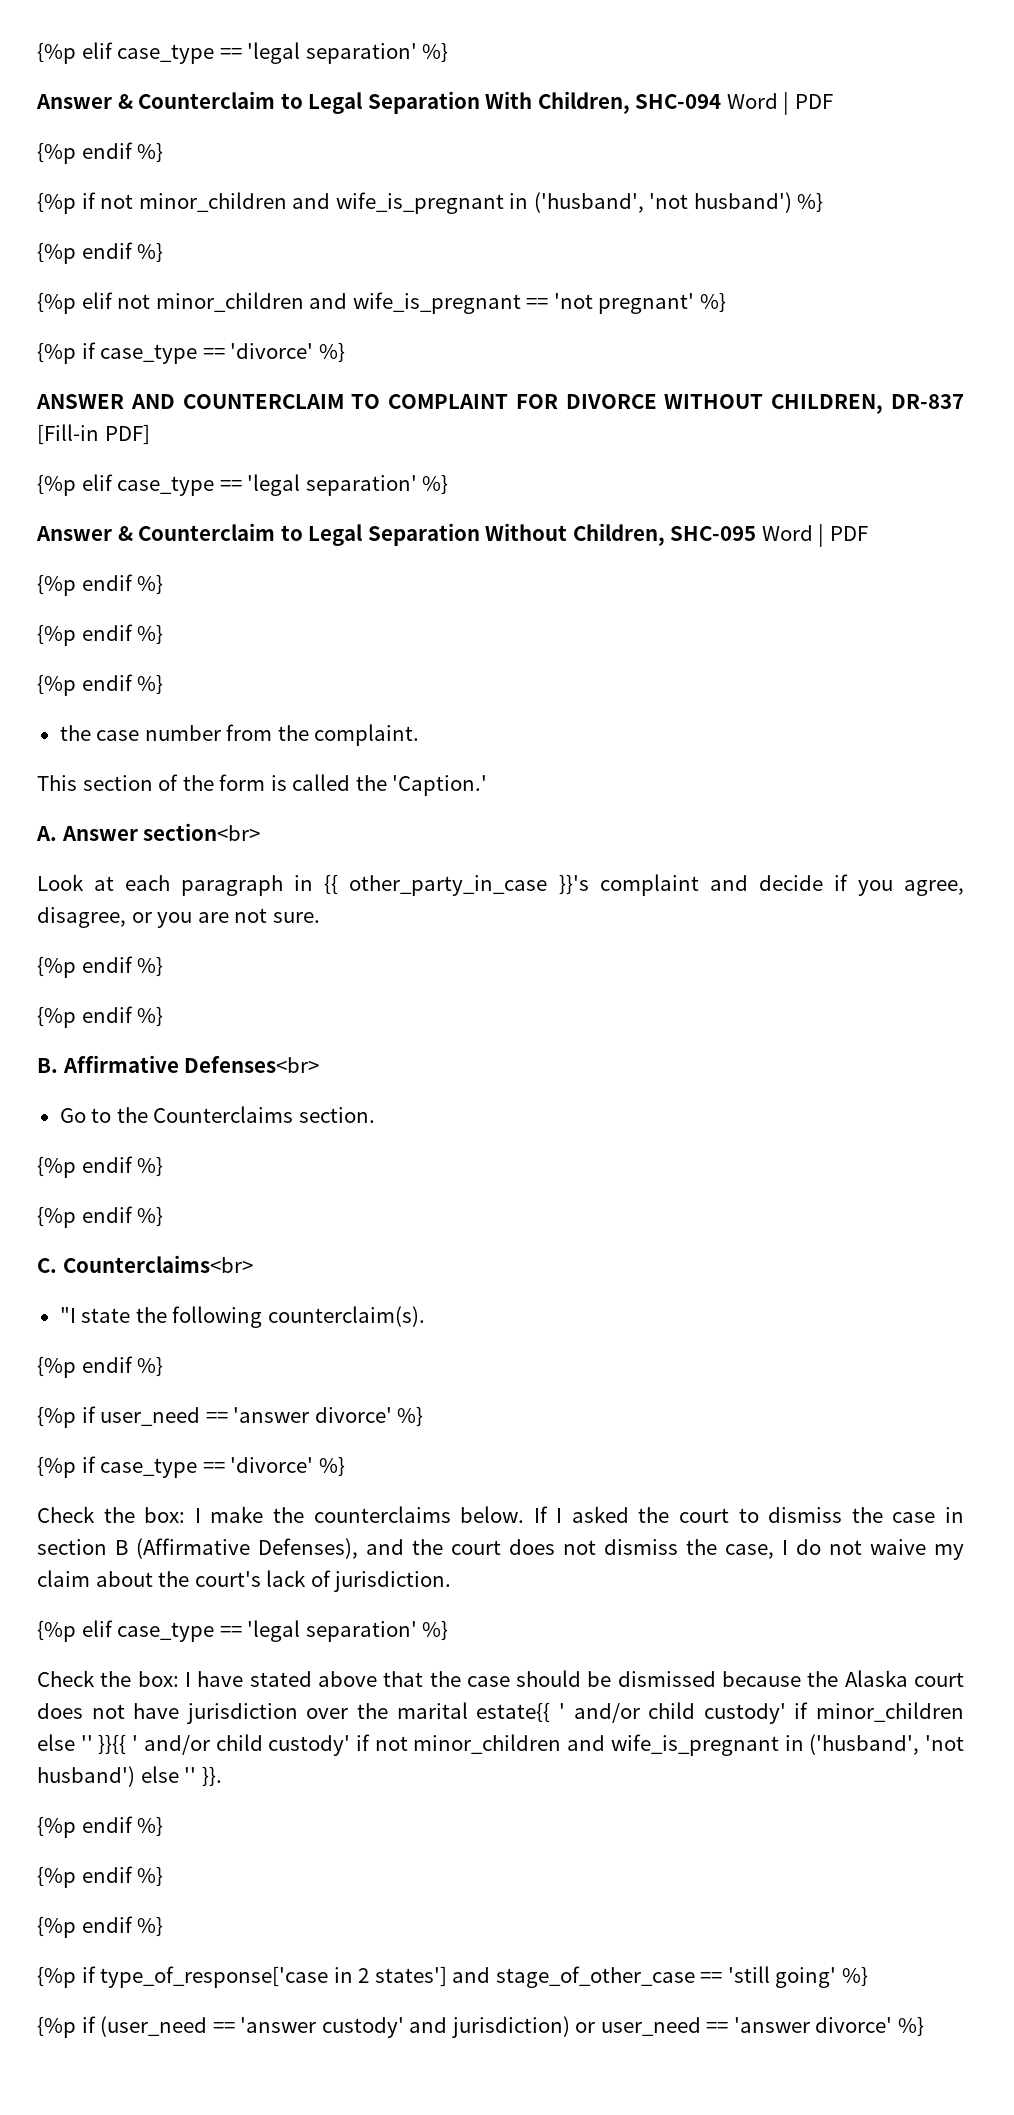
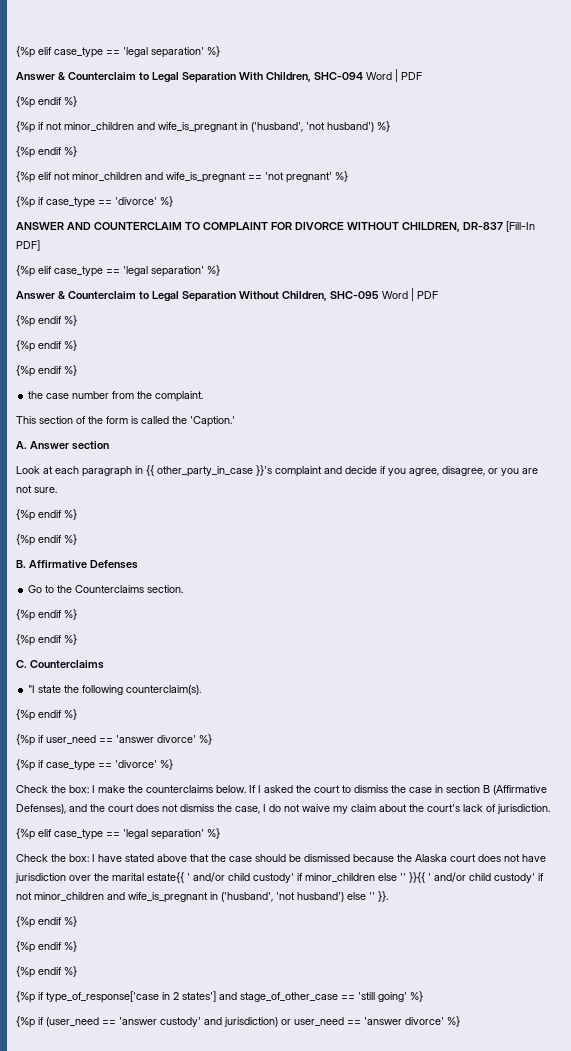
[37,424,99,445] [Fill-in -> [506,221,535,232] [Fill-In
[143,823,261,841] section<br> -> [72,441,109,450] section
[184,1056,320,1073] Defenses<br> -> [90,560,138,569] Defenses
[62,1255,253,1273] Counterclaims<br> -> [30,660,104,669] Counterclaims

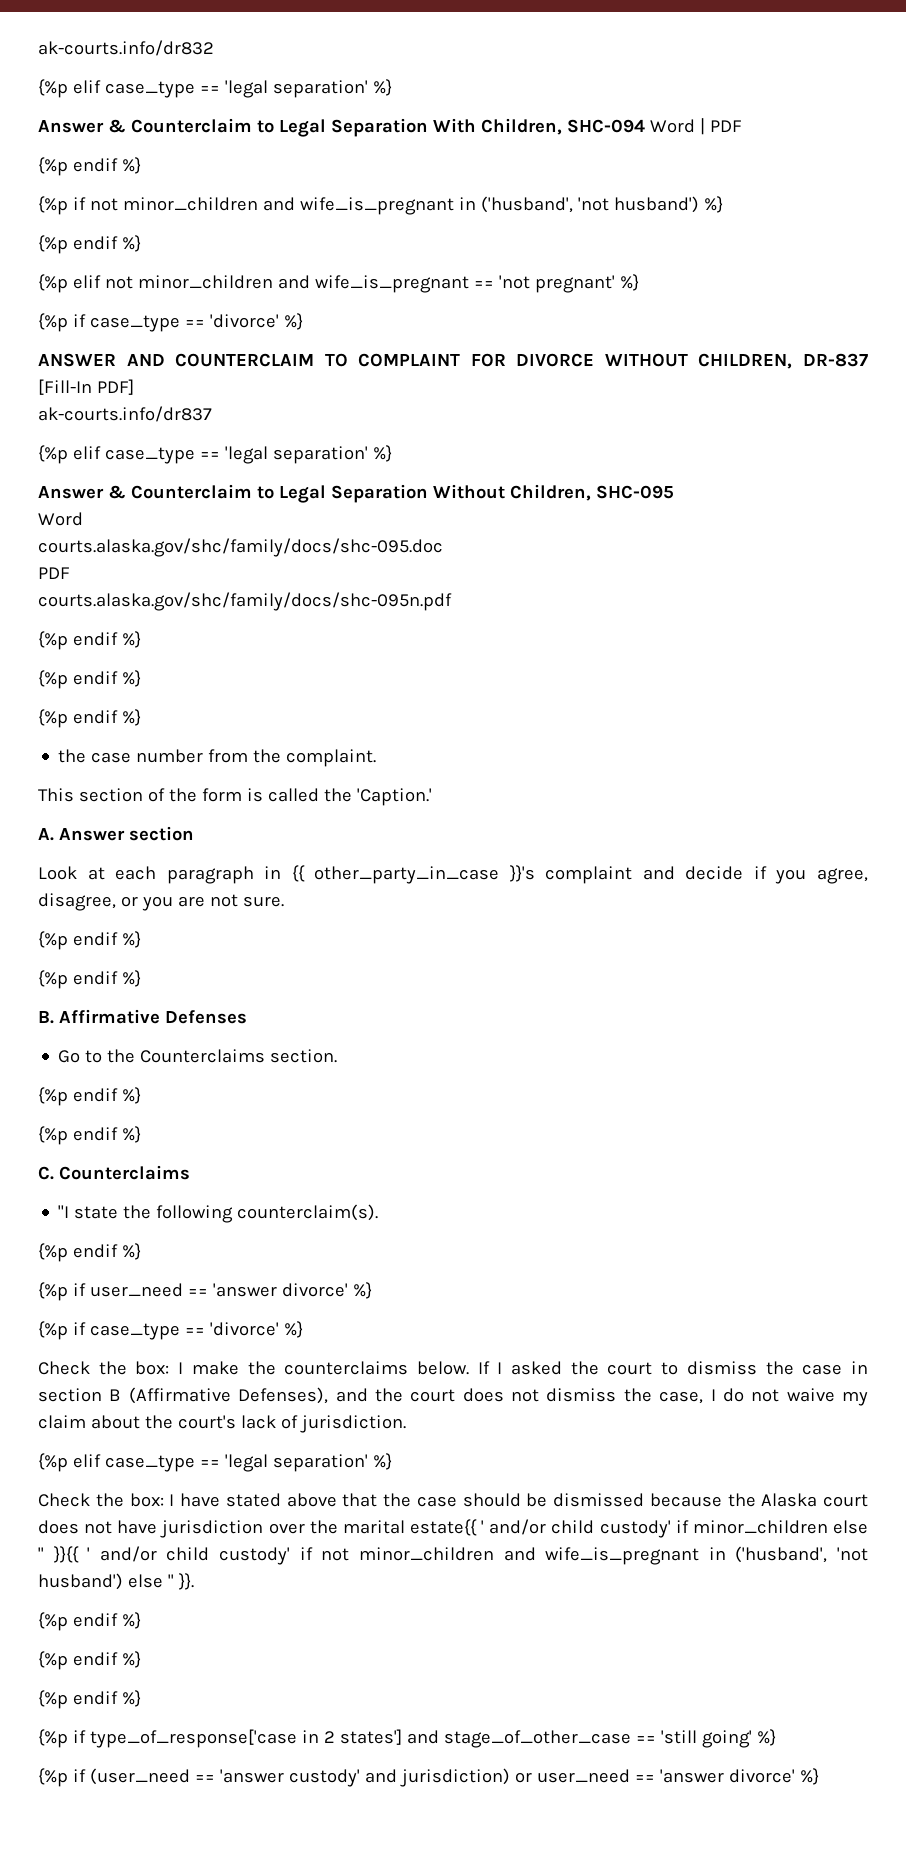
(16, 52) none -> [38,40,214,56] ak-courts.info/dr832 //
(40, 245) none -> [38,406,212,422] // ak-courts.info/dr837
[382,288,438,302] Word | PDF -> [38,512,83,526] [38,538,443,557] [38,567,70,579] [38,592,452,611] // Word // courts.alaska.gov/shc/family/docs/shc-095.doc // PDF // courts.alaska.gov/shc/family/docs/shc-095n.pdf

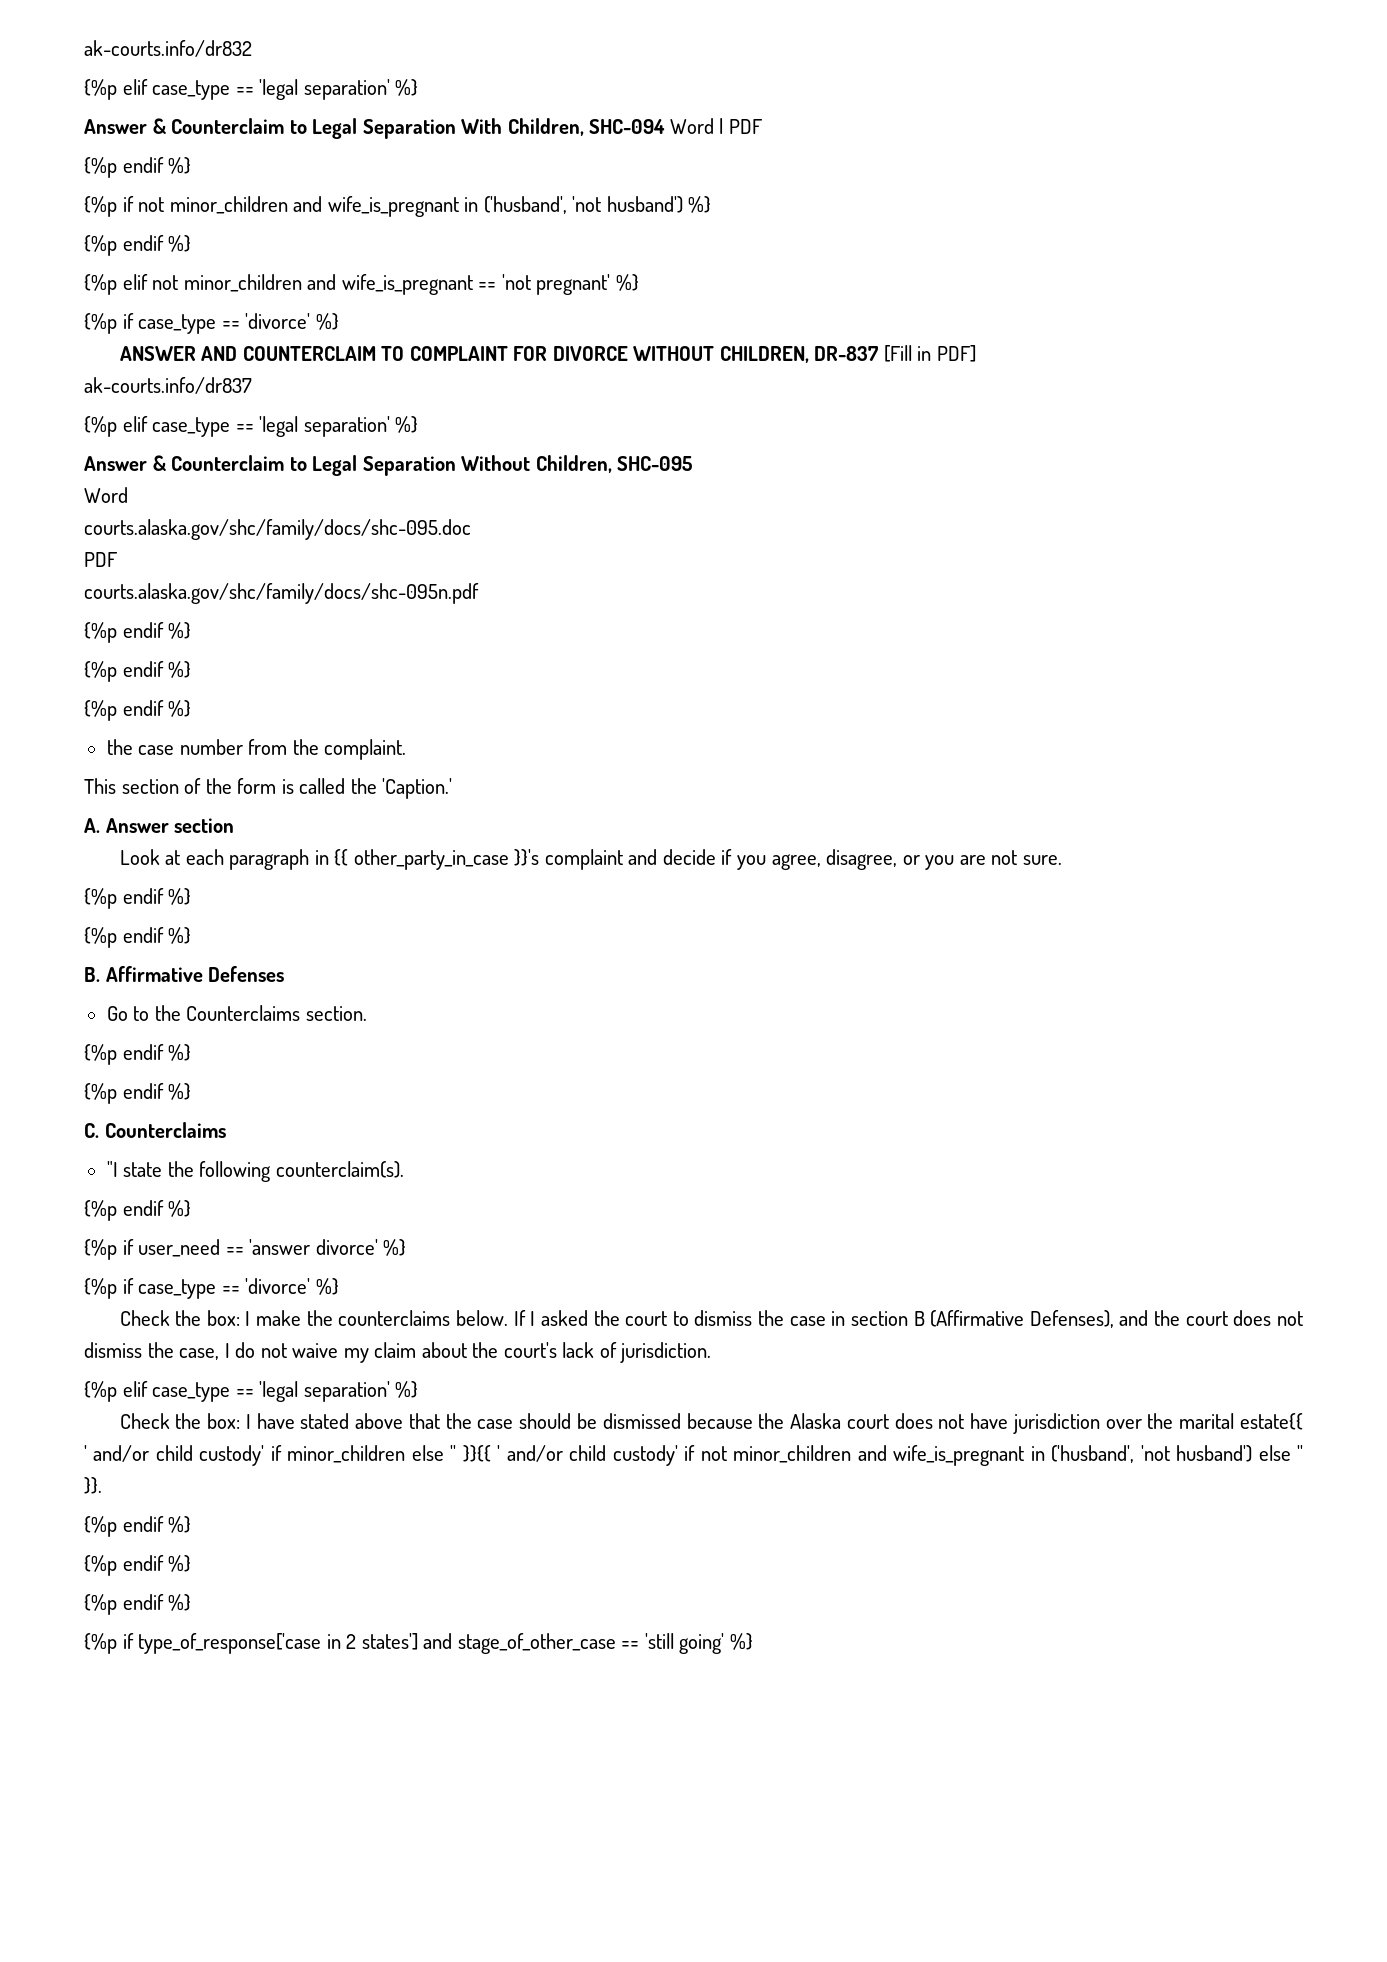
[38,379,92,395] [Fill-In -> [883,345,932,362] [Fill in
[38,1768,819,1787] // {%p if (user_need == 'answer custody' and jurisdiction) or user_need == 'answer divorce' %} -> (753, 1641) none

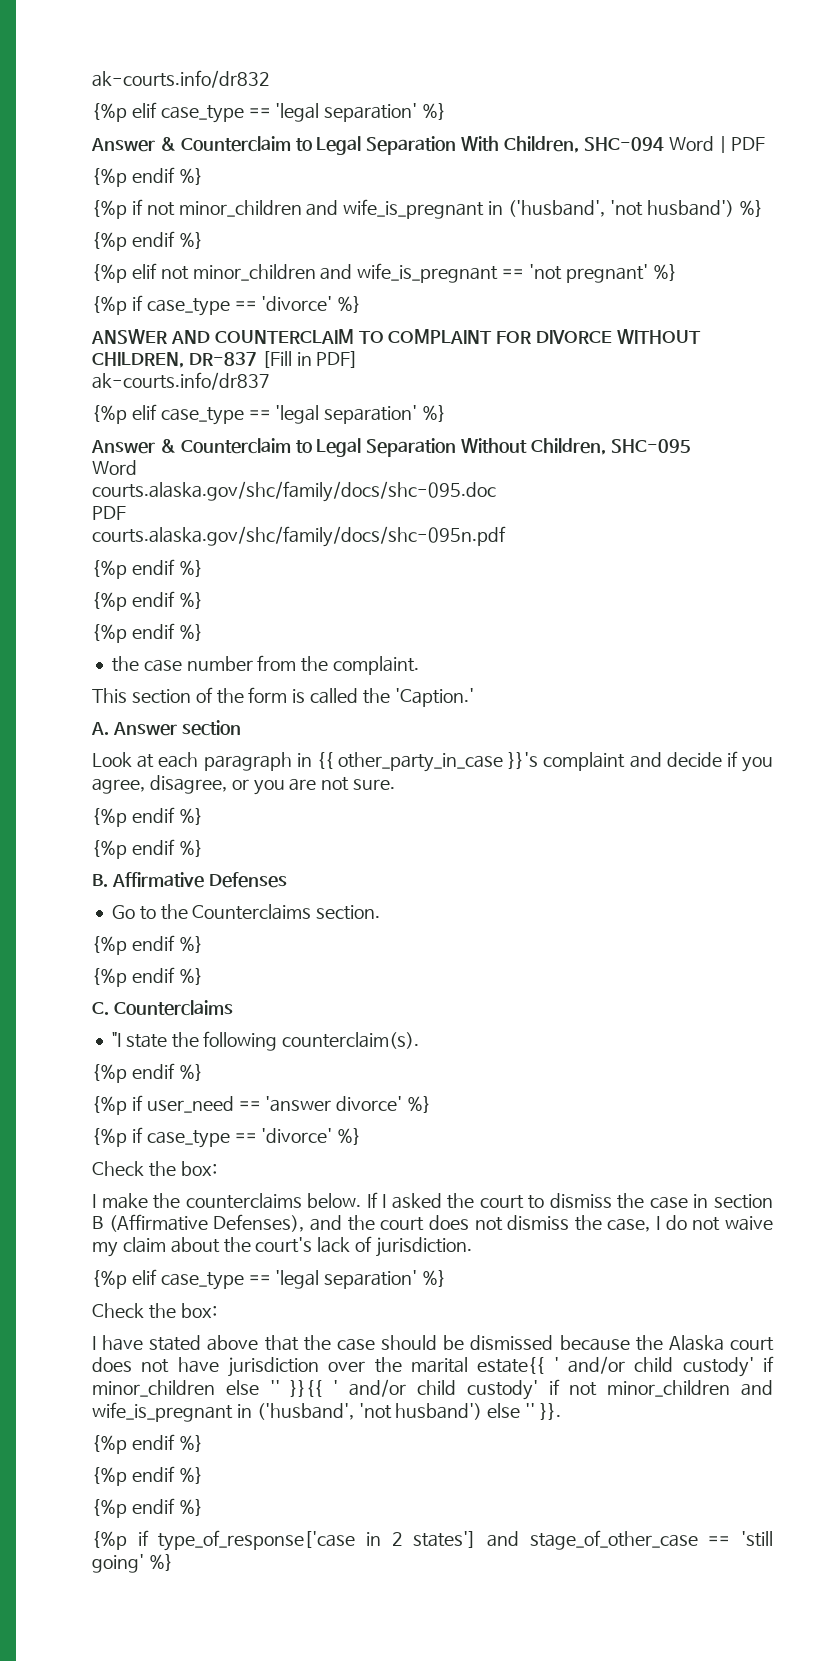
(240, 1318) none -> (217, 1168) //
(241, 1421) none -> (217, 1310) //

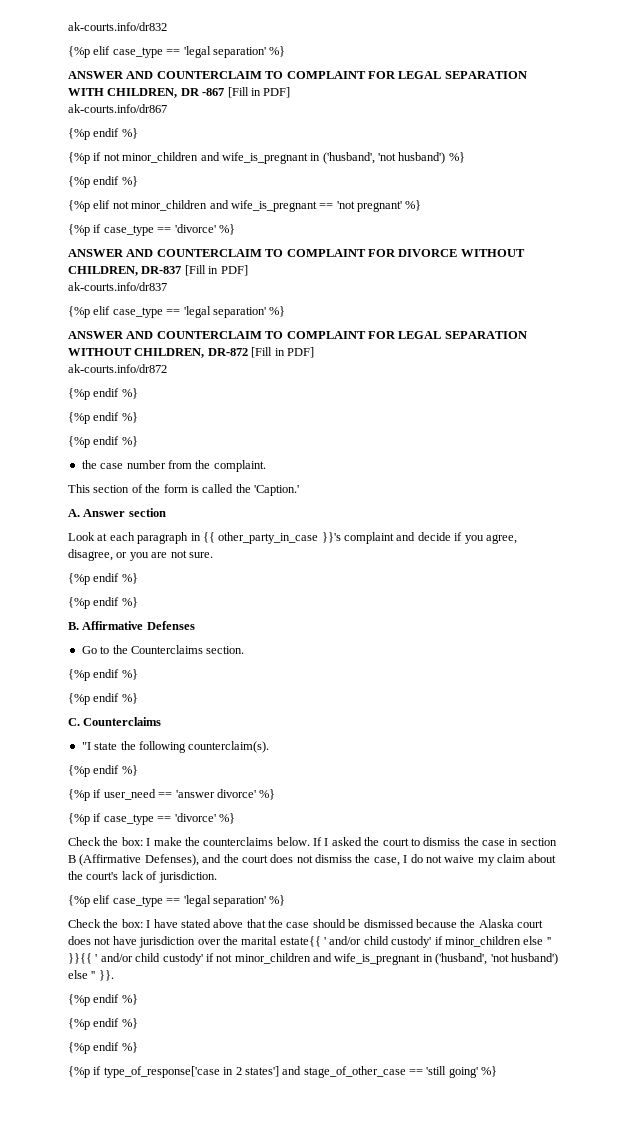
[91,136,766,155] Answer & Counterclaim to Legal Separation With Children, SHC-094 Word | PDF -> [68,71,527,79] [68,87,291,98] [68,104,167,113] ANSWER AND COUNTERCLAIM TO COMPLAINT FOR LEGAL SEPARATION WITH CHILDREN, DR -867 [Fill in PDF] // ak-courts.info/dr867
[91,438,691,457] [92,460,137,475] [92,481,496,502] [92,506,126,520] [92,526,506,547] Answer & Counterclaim to Legal Separation Without Children, SHC-095 // Word // courts.alaska.gov/shc/family/docs/shc-095.doc // PDF // courts.alaska.gov/shc/family/docs/shc-095n.pdf -> [68,331,527,339] [68,347,314,358] [68,364,167,373] ANSWER AND COUNTERCLAIM TO COMPLAINT FOR LEGAL SEPARATION WITHOUT CHILDREN, DR-872 [Fill in PDF] // ak-courts.info/dr872
(217, 1168) // -> (143, 841) none
(217, 1310) // -> (143, 923) none

